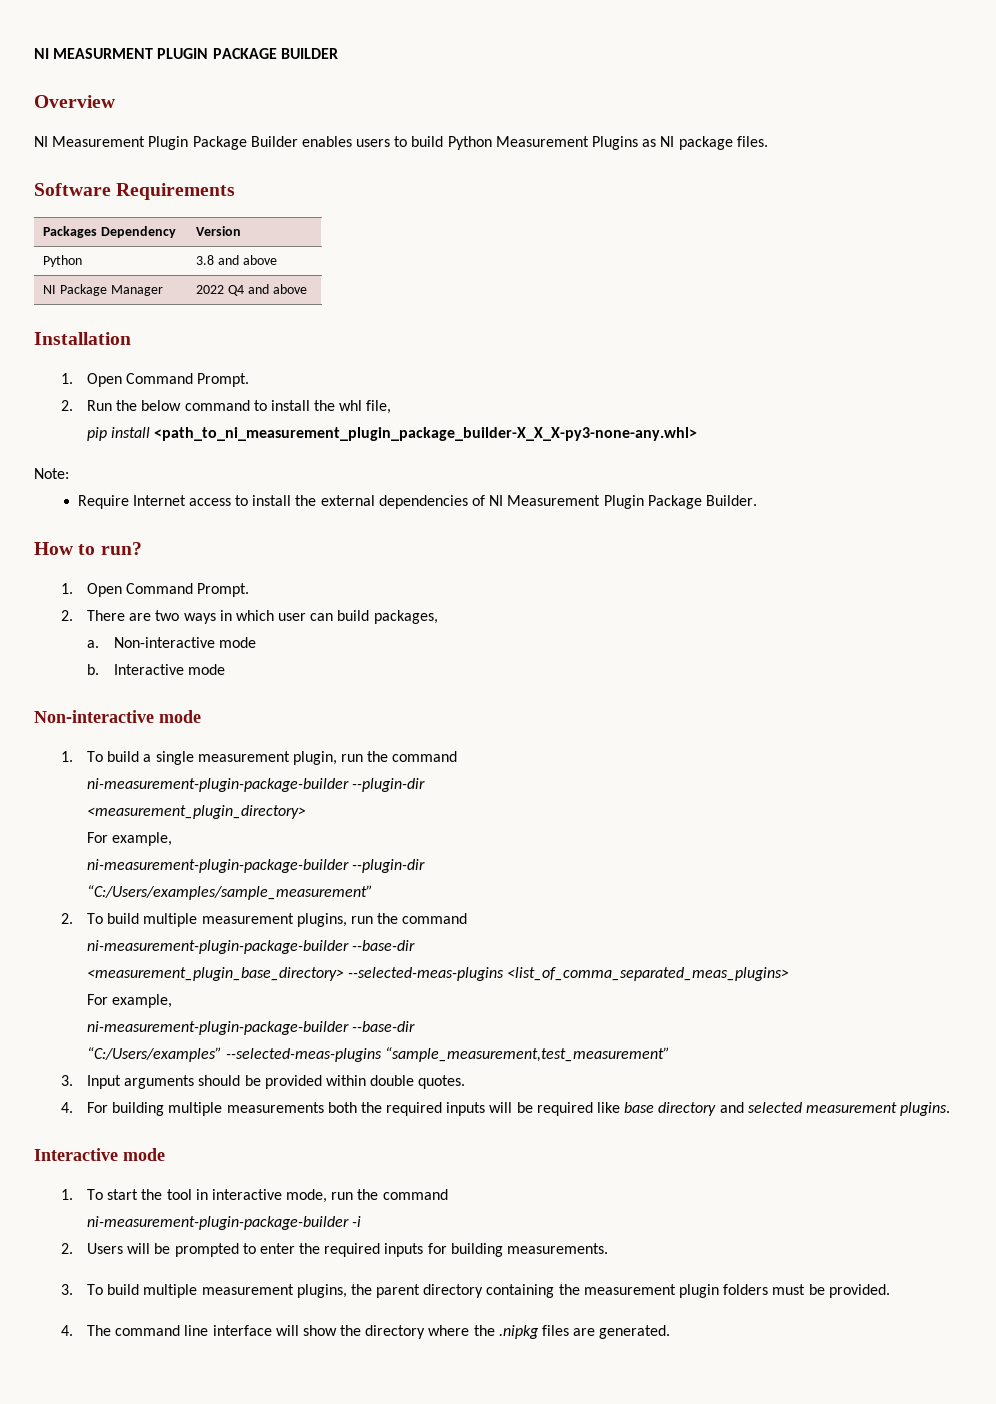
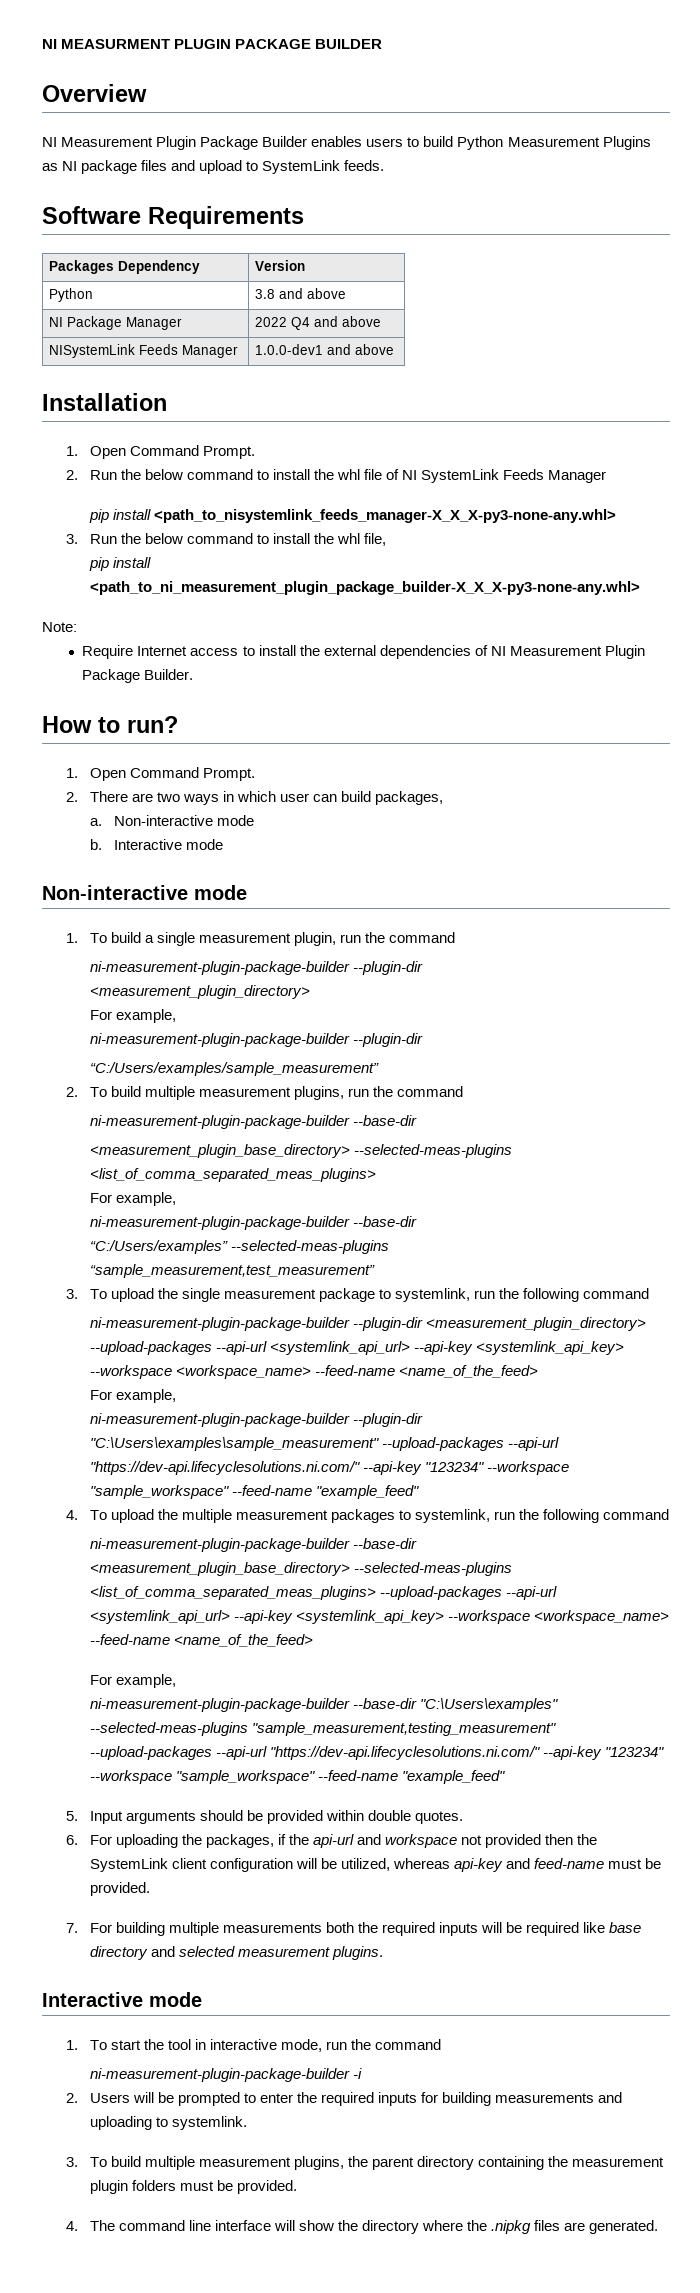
[736,136,768,147] files. -> [141,160,385,174] files and upload to SystemLink feeds.
(307, 289) none -> [49,344,239,358] [255,344,395,355] // NISystemLink Feeds Manager | 1.0.0-dev1 and above
(363, 405) none -> [364,469,607,483] [88,509,616,523] [65,533,361,544] file of NI SystemLink Feeds Manager // pip install <path_to_nisystemlink_feeds_manager-X_X_X-py3-none-any.whl> // 3. Run the below command to install the whl
(73, 1080) none -> [89,1288,650,1302] [89,1317,646,1331] [89,1341,624,1355] [89,1365,538,1379] [89,1389,176,1403] [89,1413,423,1427] [89,1437,559,1451] [89,1461,569,1475] [89,1485,419,1499] [65,1509,670,1523] [89,1538,417,1552] [89,1562,512,1576] [89,1586,557,1600] [89,1610,669,1624] [89,1634,313,1647] [89,1674,176,1688] [89,1698,558,1712] [89,1722,556,1736] [89,1746,664,1760] [89,1770,505,1784] [65,1811,78,1821] To upload the single measurement package to systemlink, run the following command // ni-measurement-plugin-package-builder --plugin-dir <measurement_plugin_directory> --upload-packages --api-url <systemlink_api_url> --api-key <systemlink_api_key> --workspace <workspace_name> --feed-name <name_of_the_feed> // For example, // ni-measurement-plugin-package-builder --plugin-dir "C:\Users\examples\sample_measurement" --upload-packages --api-url "https://dev-api.lifecyclesolutions.ni.com/" --api-key "123234" --workspace "sample_workspace" --feed-name "example_feed" // 4. To upload the multiple measurement packages to systemlink, run the following command // ni-measurement-plugin-package-builder --base-dir <measurement_plugin_base_directory> --selected-meas-plugins <list_of_comma_separated_meas_plugins> --upload-packages --api-url <systemlink_api_url> --api-key <systemlink_api_key> --workspace <workspace_name> --feed-name <name_of_the_feed> // For example, // ni-measurement-plugin-package-builder --base-dir "C:\Users\examples" --selected-meas-plugins "sample_measurement,testing_measurement" --upload-packages --api-url "https://dev-api.lifecyclesolutions.ni.com/" --api-key "123234" --workspace "sample_workspace" --feed-name "example_feed" // 5.
[60,1102,73,1113] 4. -> [65,1834,598,1848] [89,1858,662,1872] [89,1882,150,1896] [65,1923,78,1933] 6. For uploading the packages, if the api-url and workspace not provided then the SystemLink client configuration will be utilized, whereas api-key and feed-name must be provided. // 7.
[507,1243,609,1254] measurements. -> [495,2092,623,2103] [89,2116,247,2130] measurements and uploading to systemlink.

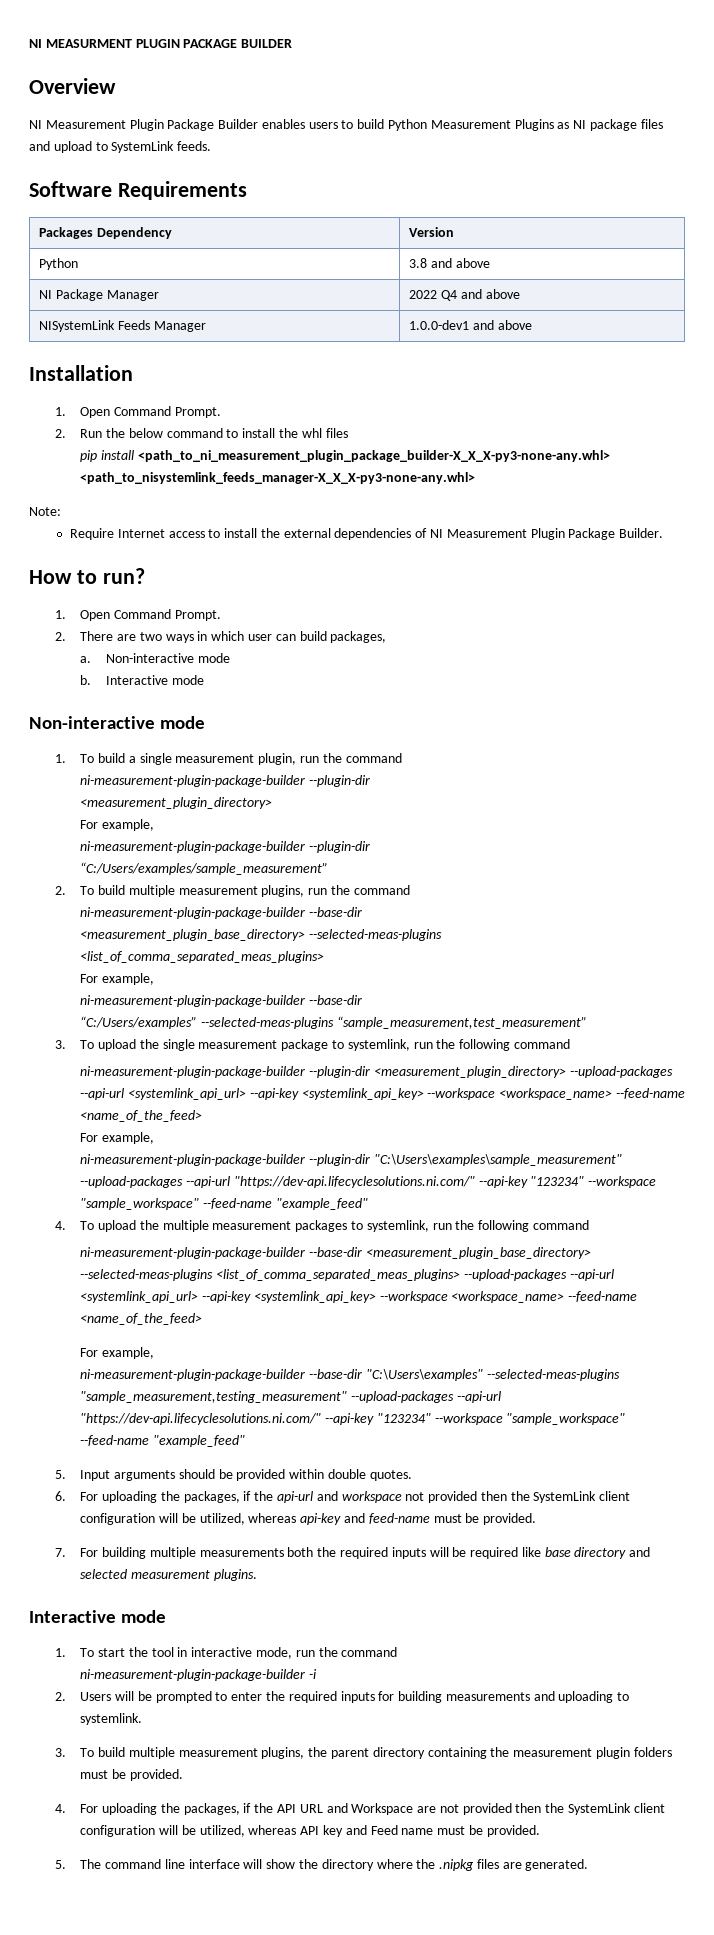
[364,469,607,483] [88,509,616,523] [65,533,387,546] file of NI SystemLink Feeds Manager // pip install <path_to_nisystemlink_feeds_manager-X_X_X-py3-none-any.whl> // 3. Run the below command to install the whl file, -> [325,428,348,438] files
(640, 588) none -> [80,472,476,484] <path_to_nisystemlink_feeds_manager-X_X_X-py3-none-any.whl>
(78, 2226) none -> [80,1803,665,1815] [80,1825,540,1837] [54,1860,66,1869] For uploading the packages, if the API URL and Workspace are not provided then the SystemLink client configuration will be utilized, whereas API key and Feed name must be provided. // 5.

